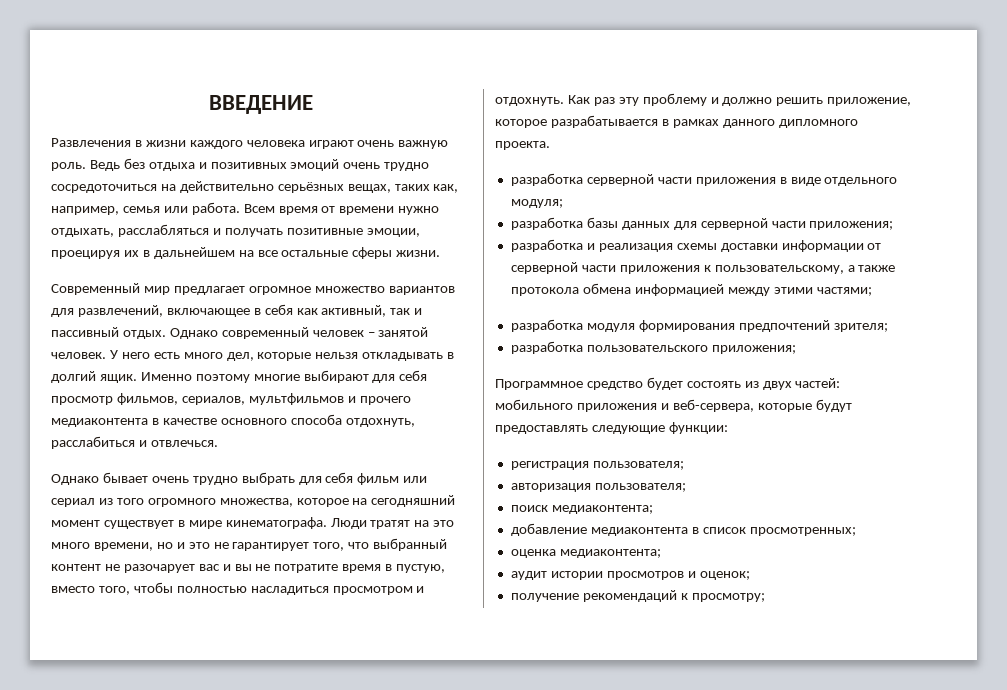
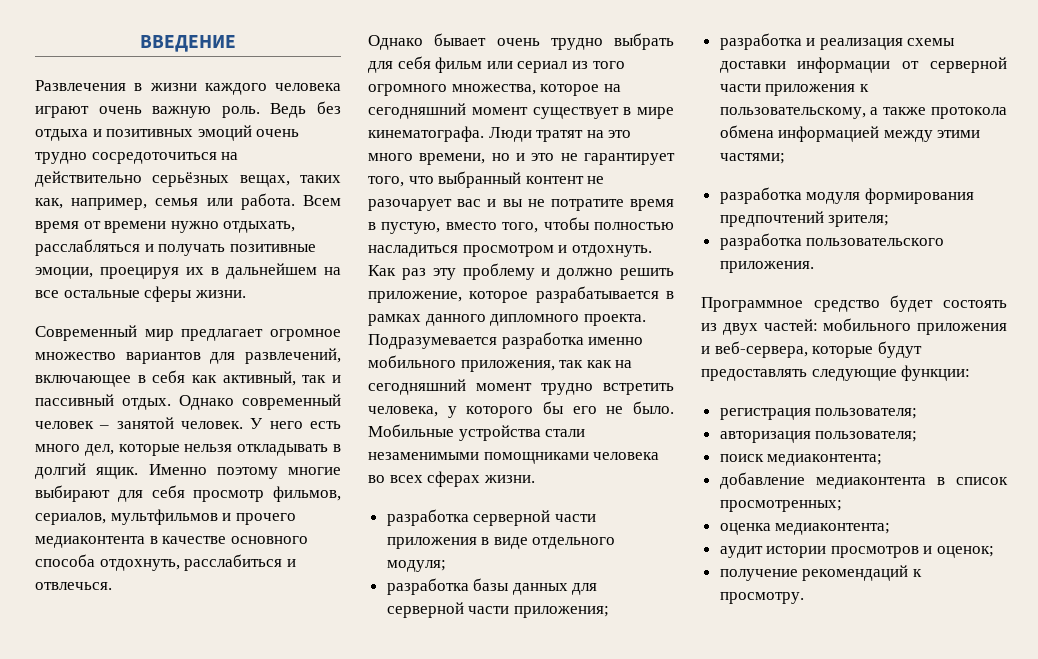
(550, 145) none -> [368,332,644,349] [368,355,633,372] [368,379,674,395] [368,401,674,418] [368,424,586,441] [368,452,660,464] [368,471,535,487] Подразумевается разработка именно мобильного приложения, так как на сегодняшний момент трудно встретить человека, у которого бы его не было. Мобильные устройства стали незаменимыми помощниками человека во всех сферах жизни.
[711,345,796,354] приложения; -> [719,261,814,273] приложения.
[691,593,765,602] просмотру; -> [719,592,804,604] просмотру.

